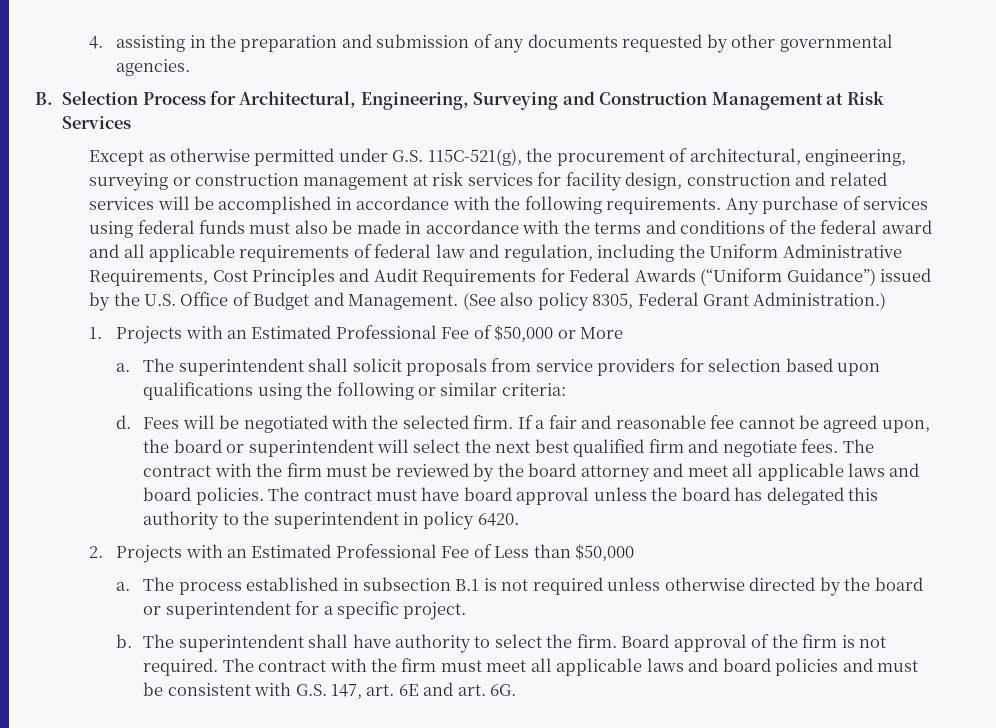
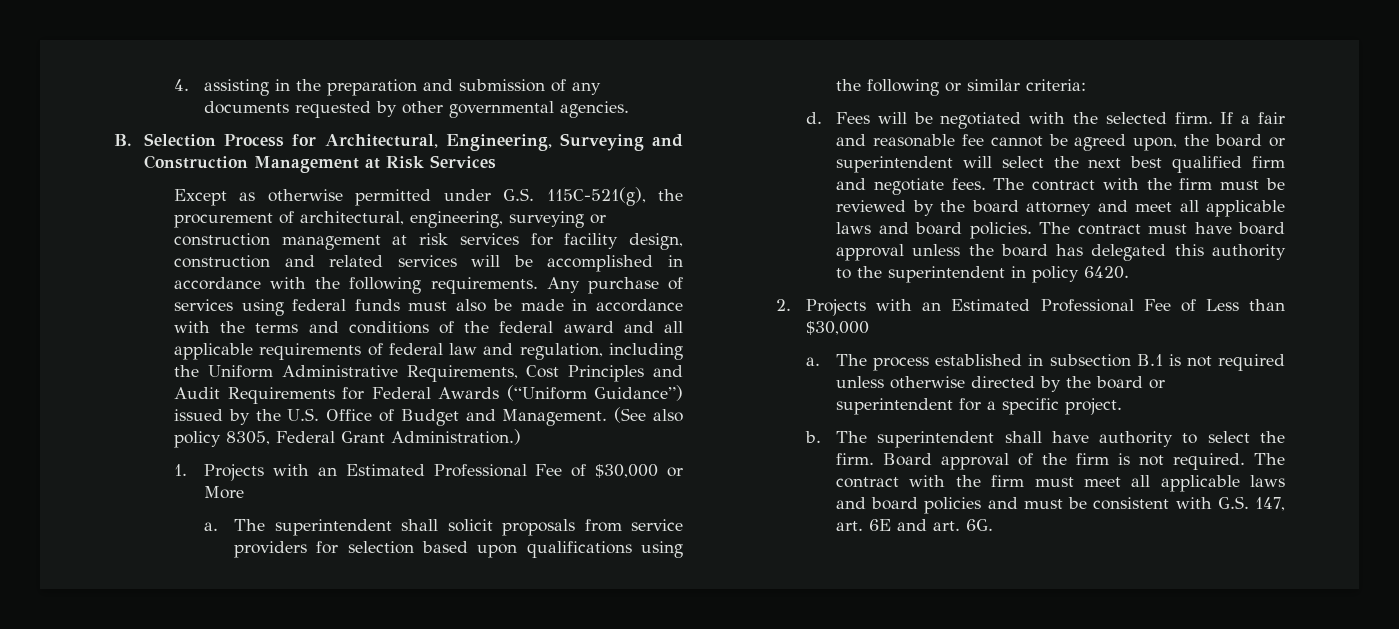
[494,325,554,342] $50,000 -> [595,464,659,478] $30,000
[575,544,635,561] $50,000 -> [806,321,870,335] $30,000

